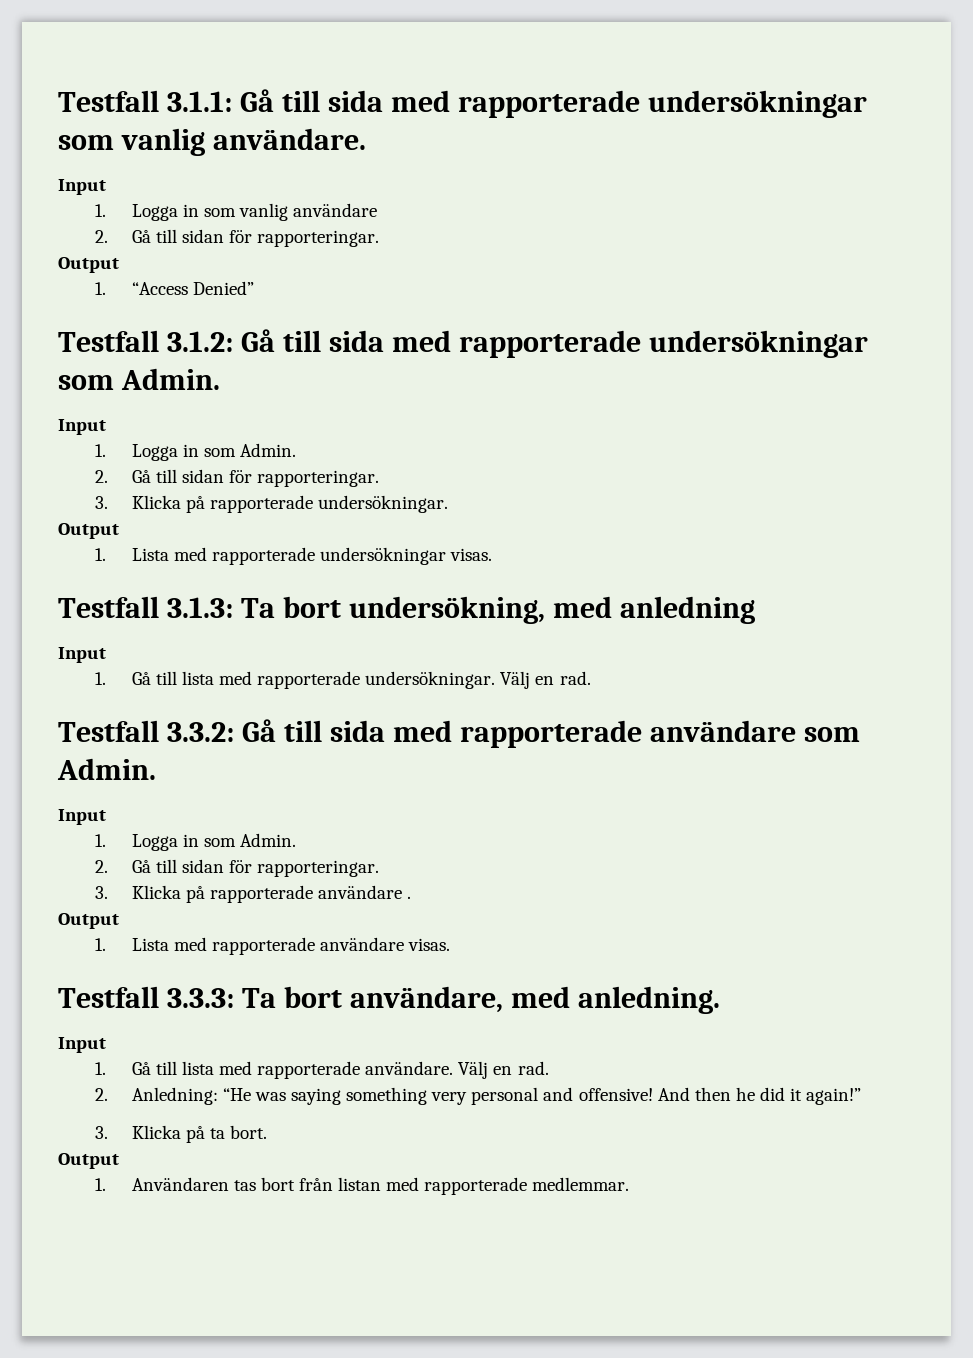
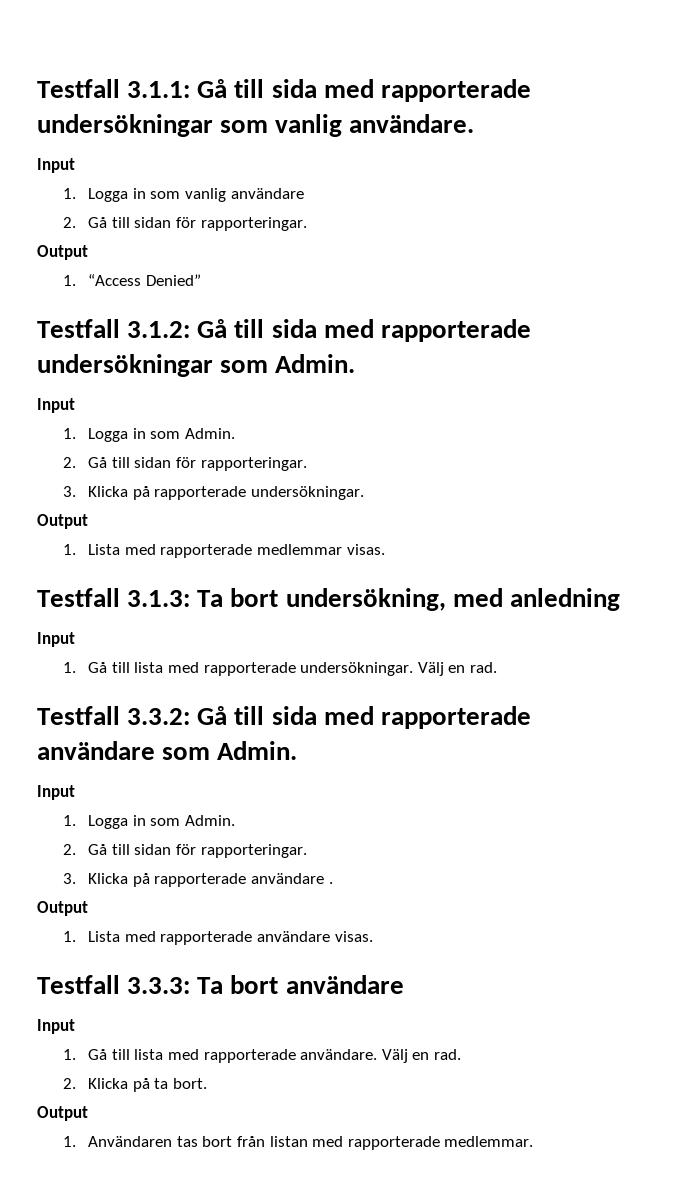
[319,547,446,565] undersökningar -> [257,544,343,555] medlemmar
[349,986,720,1014] användare, med anledning. -> [285,975,404,994] användare
[131,1087,862,1105] [94,1126,108,1139] Anledning: “He was saying something very personal and offensive! And then he did it again!” // 3. -> (76, 1083) none

